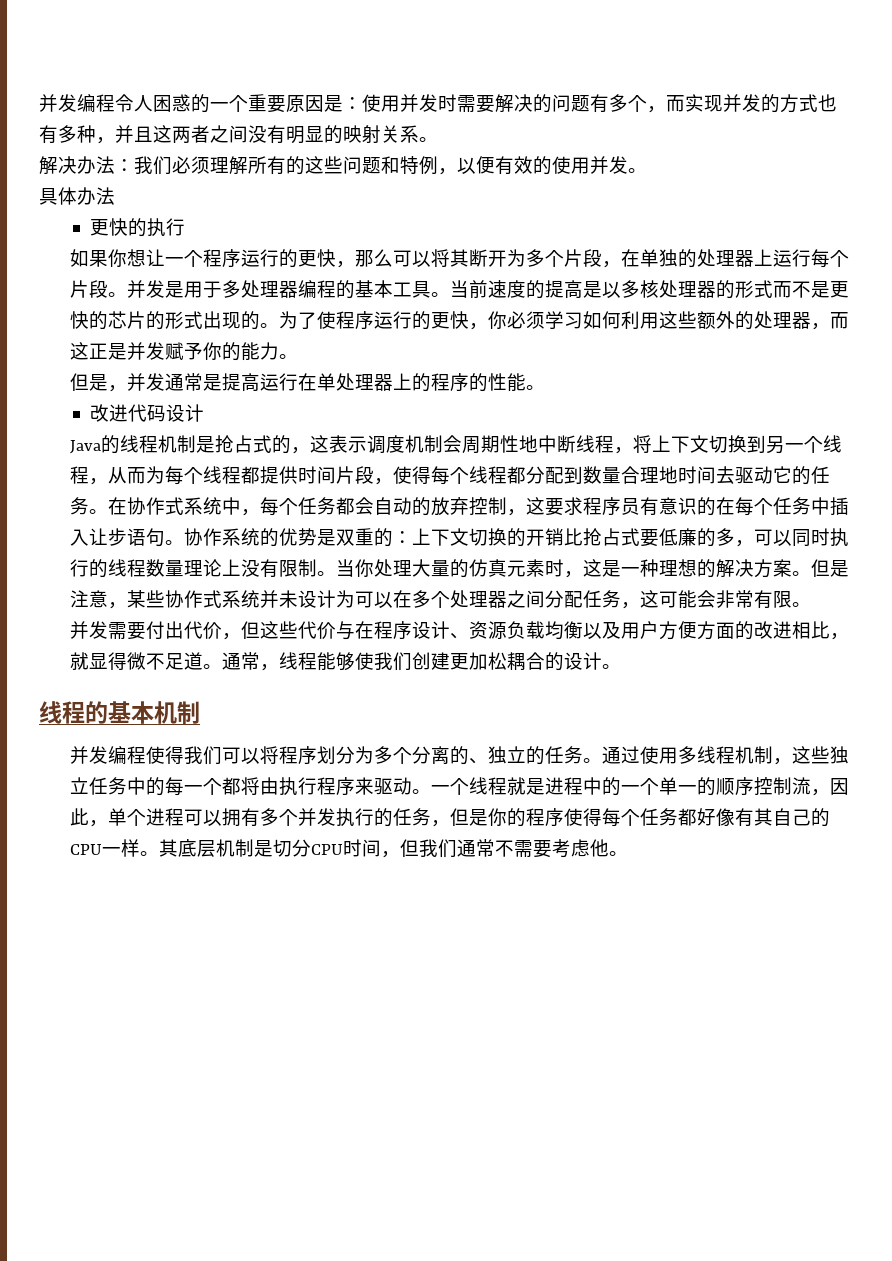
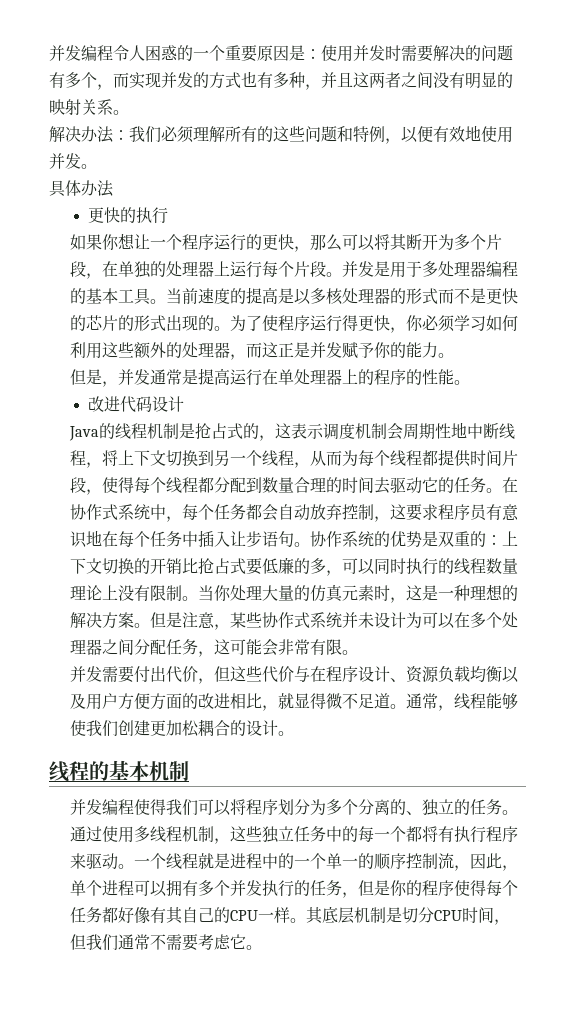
[533,156,552,175] 的 -> [465,125,481,141] 地
[411,311,431,330] 的 -> [342,315,359,331] 得
[658,466,678,484] 地 -> [326,477,343,493] 的
[411,497,431,516] 的 -> (311, 512) none
[696,497,716,516] 的 -> [86,530,103,546] 地
[259,777,279,795] 由 -> [438,826,455,842] 有
[589,839,609,857] 他 -> [230,934,247,949] 它

